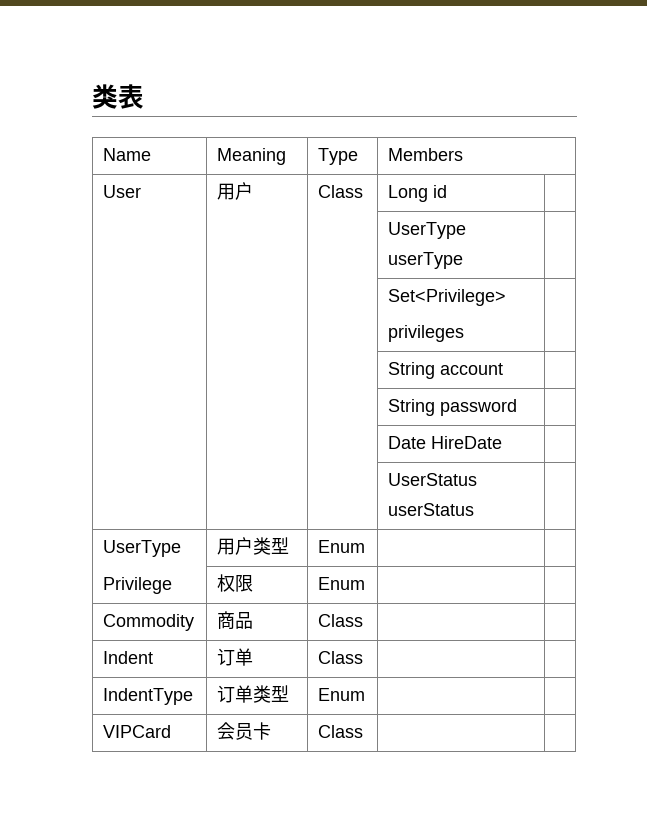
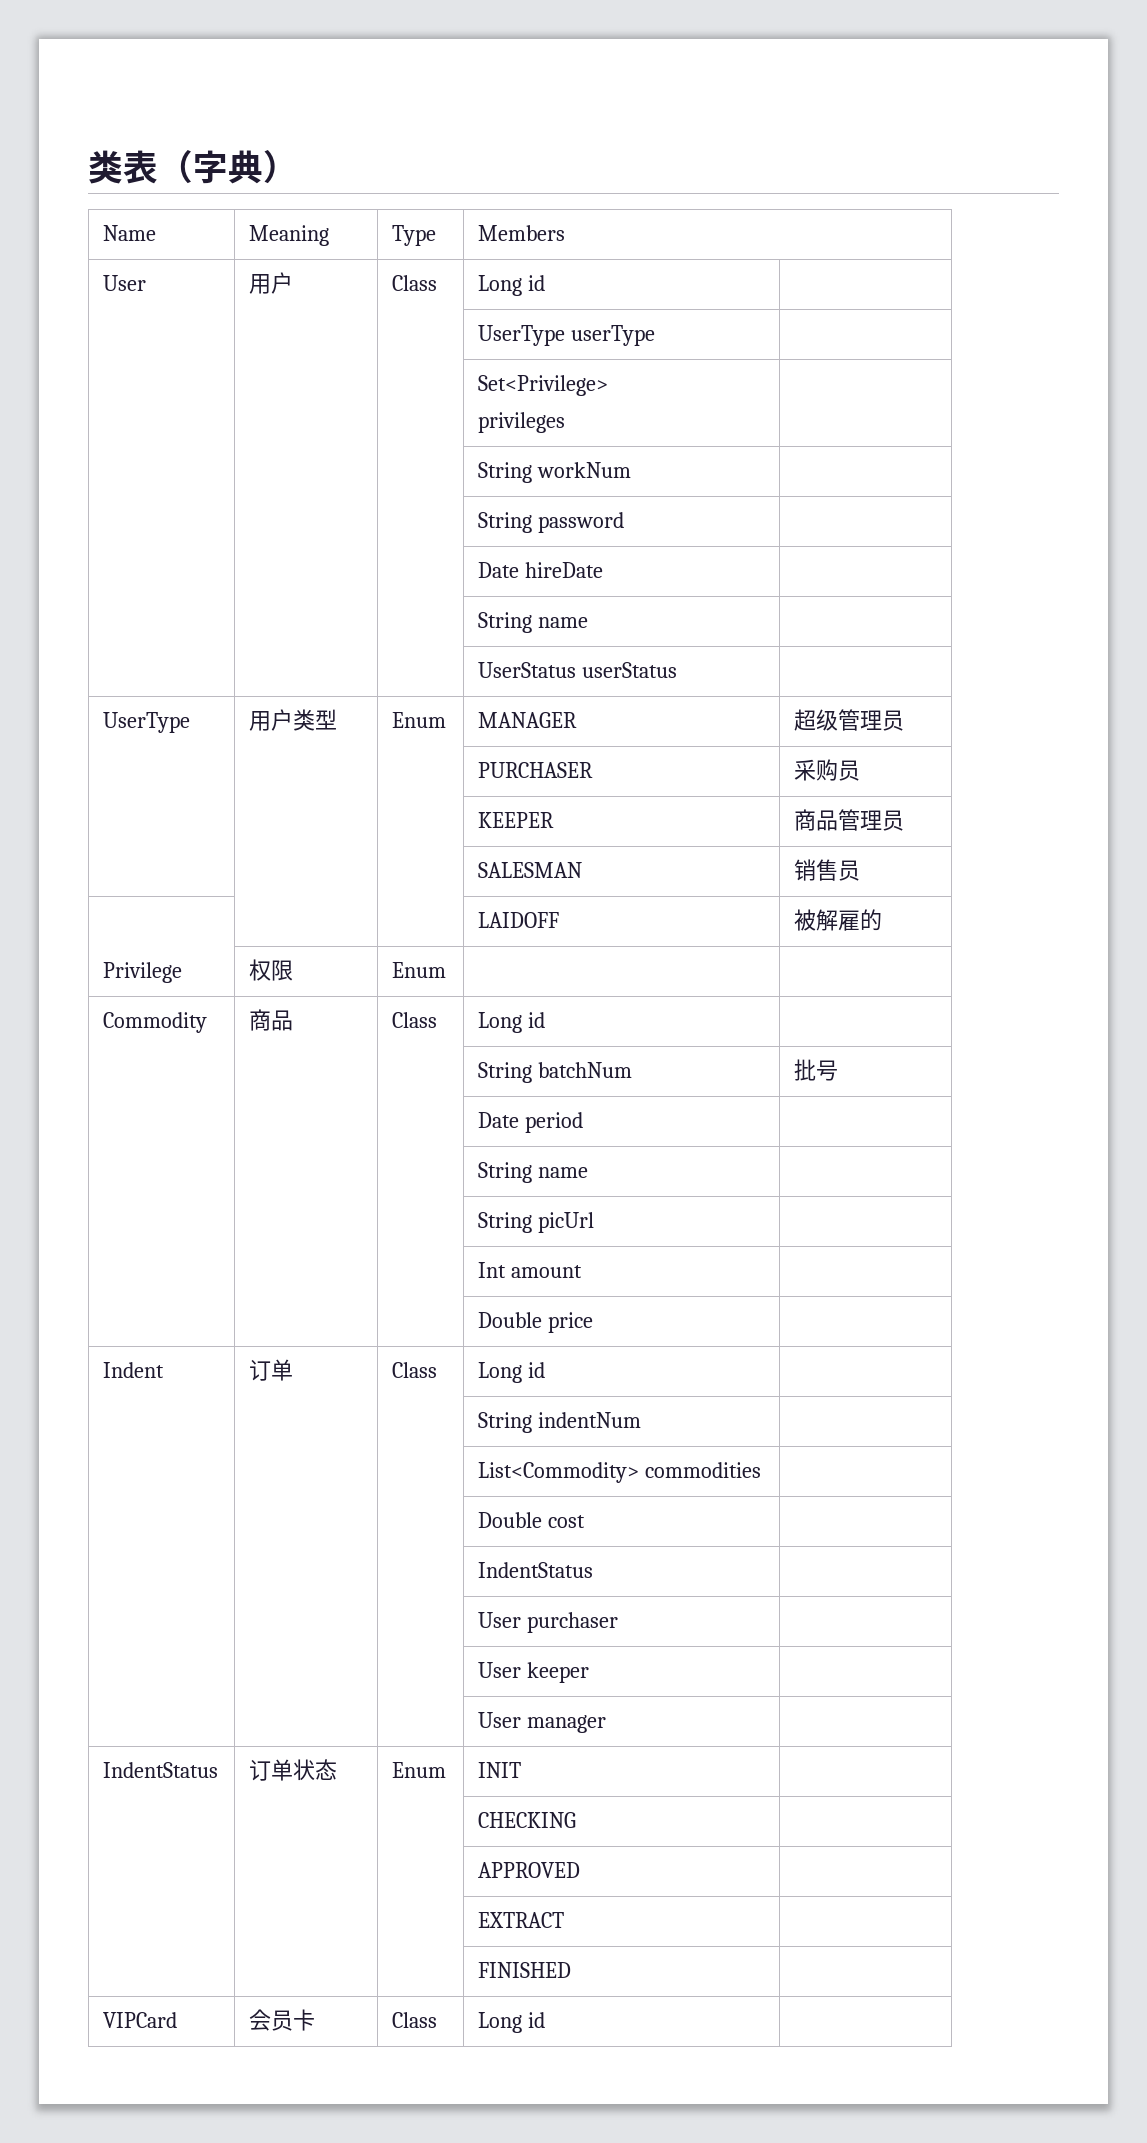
(144, 96) none -> [158,150,298,184] （字典）
[440,363,504,375] account -> [537,462,632,478] workNum
[431,436,503,449] HireDate -> [525,562,604,578] [478,612,589,633] hireDate | // | | | String name
(366, 546) | -> [478,712,578,728] [794,709,905,731] [478,762,594,778] [794,759,861,781] [478,812,555,828] [794,809,905,831] [478,862,583,878] [794,859,861,881] [478,912,560,928] [794,909,883,931] MANAGER | 超级管理员 // | | | PURCHASER | 采购员 // | | | KEEPER | 商品管理员 // | | | SALESMAN | 销售员 // | | | LAIDOFF | 被解雇的
[103,651,154,664] [217,648,254,666] [318,651,364,664] [103,688,194,705] [217,685,290,703] [318,688,366,701] | // Indent | 订单 | Class | | // IndentType | 订单类型 | Enum | -> [478,1012,546,1033] [478,1062,633,1083] [794,1059,839,1081] [478,1112,584,1133] [478,1162,589,1183] [478,1212,595,1233] [478,1262,583,1278] [478,1312,594,1333] [103,1362,165,1378] [249,1359,294,1381] [392,1362,438,1378] [478,1362,546,1383] [478,1412,642,1433] [478,1462,762,1483] [478,1512,586,1528] [478,1562,594,1578] [478,1612,619,1633] [478,1662,590,1683] [478,1712,607,1733] [103,1762,219,1778] [249,1759,338,1781] [392,1762,447,1778] [478,1762,522,1778] [478,1812,577,1828] [478,1862,581,1878] [478,1912,565,1928] [478,1962,572,1978] Long id | // | | | String batchNum | 批号 // | | | Date period | // | | | String name | // | | | String picUrl | // | | | Int amount | // | | | Double price | // Indent | 订单 | Class | Long id | // | | | String indentNum | // | | | List<Commodity> commodities | // | | | Double cost | // | | | IndentStatus | // | | | User purchaser | // | | | User keeper | // | | | User manager | // IndentStatus | 订单状态 | Enum | INIT | // | | | CHECKING | // | | | APPROVED | // | | | EXTRACT | // | | | FINISHED
(364, 731) none -> [478,2012,546,2033] Long id

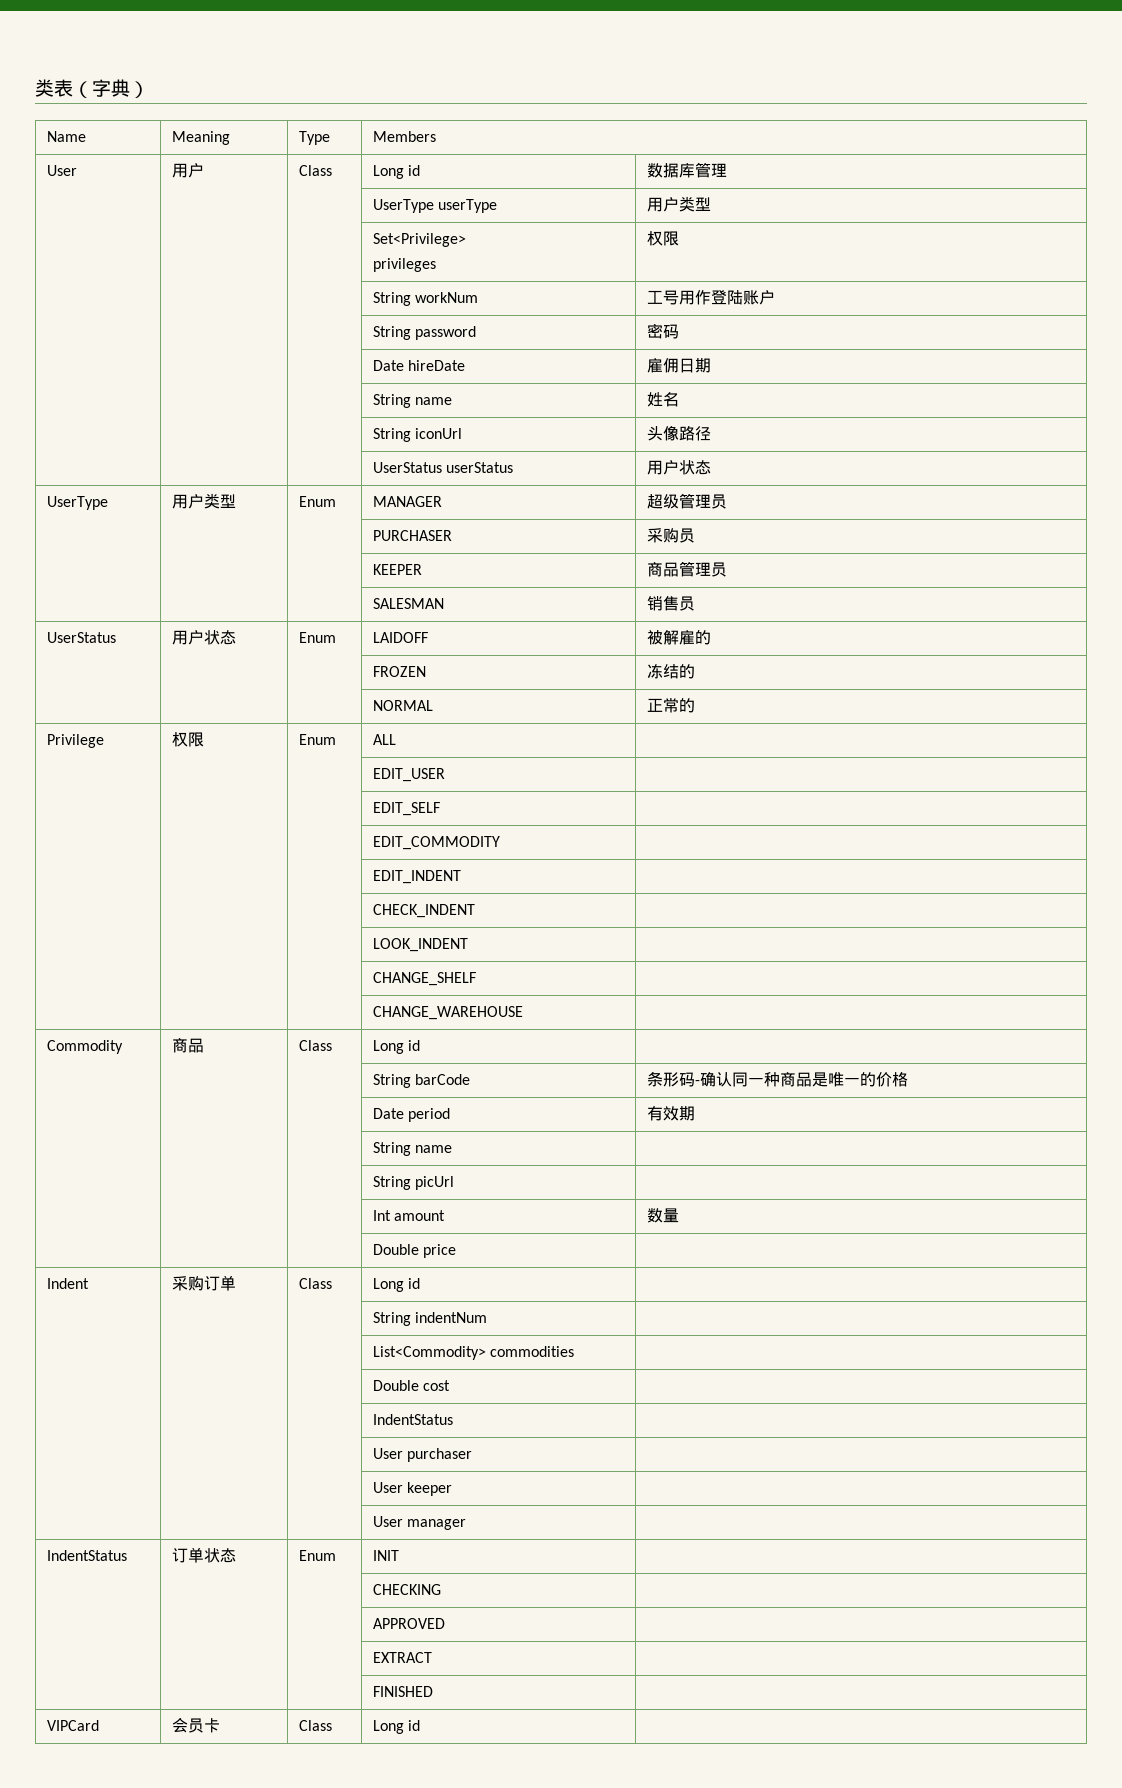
(546, 283) none -> [646,162,727,178] 数据库管理
(656, 335) none -> [646,196,711,212] 用户类型
(566, 422) none -> [646,231,679,246] 权限
(632, 470) none -> [646,290,775,305] 工号用作登陆账户
(625, 522) none -> [646,323,679,339] 密码
[478,612,589,633] // | | | String name | -> [646,358,711,373] [372,394,453,408] [646,392,679,407] [372,428,463,442] [646,426,711,441] 雇佣日期 // | | | String name | 姓名 // | | | String iconUrl | 头像路径
(678, 670) none -> [646,460,711,475] 用户状态
(861, 870) | | -> [46,632,116,643] [171,630,236,645] [298,632,336,643] UserStatus | 用户状态 | Enum
[103,962,183,983] [249,959,294,981] [392,962,447,978] Privilege | 权限 | Enum | -> [372,666,426,677] [646,664,695,679] [372,700,433,711] [646,698,695,713] [46,734,104,748] [171,732,204,747] [298,734,336,745] [372,734,396,745] [372,768,445,782] [372,802,440,816] [372,836,500,850] [372,870,461,884] [372,904,475,918] [372,938,468,952] [372,972,476,986] [372,1006,523,1020] | | | FROZEN | 冻结的 // | | | NORMAL | 正常的 // Privilege | 权限 | Enum | ALL | // | | | EDIT_USER | // | | | EDIT_SELF | // | | | EDIT_COMMODITY | // | | | EDIT_INDENT | // | | | CHECK_INDENT | // | | | LOOK_INDENT | // | | | CHANGE_SHELF | // | | | CHANGE_WAREHOUSE
[538,1062,633,1078] [794,1059,839,1081] batchNum | 批号 -> [415,1074,471,1085] [646,1071,908,1087] barCode | 条形码-确认同一种商品是唯一的价格
(584, 1122) none -> [646,1106,695,1121] 有效期
(583, 1271) none -> [646,1208,679,1223] 数量
(165, 1370) none -> [171,1276,204,1291] 采购

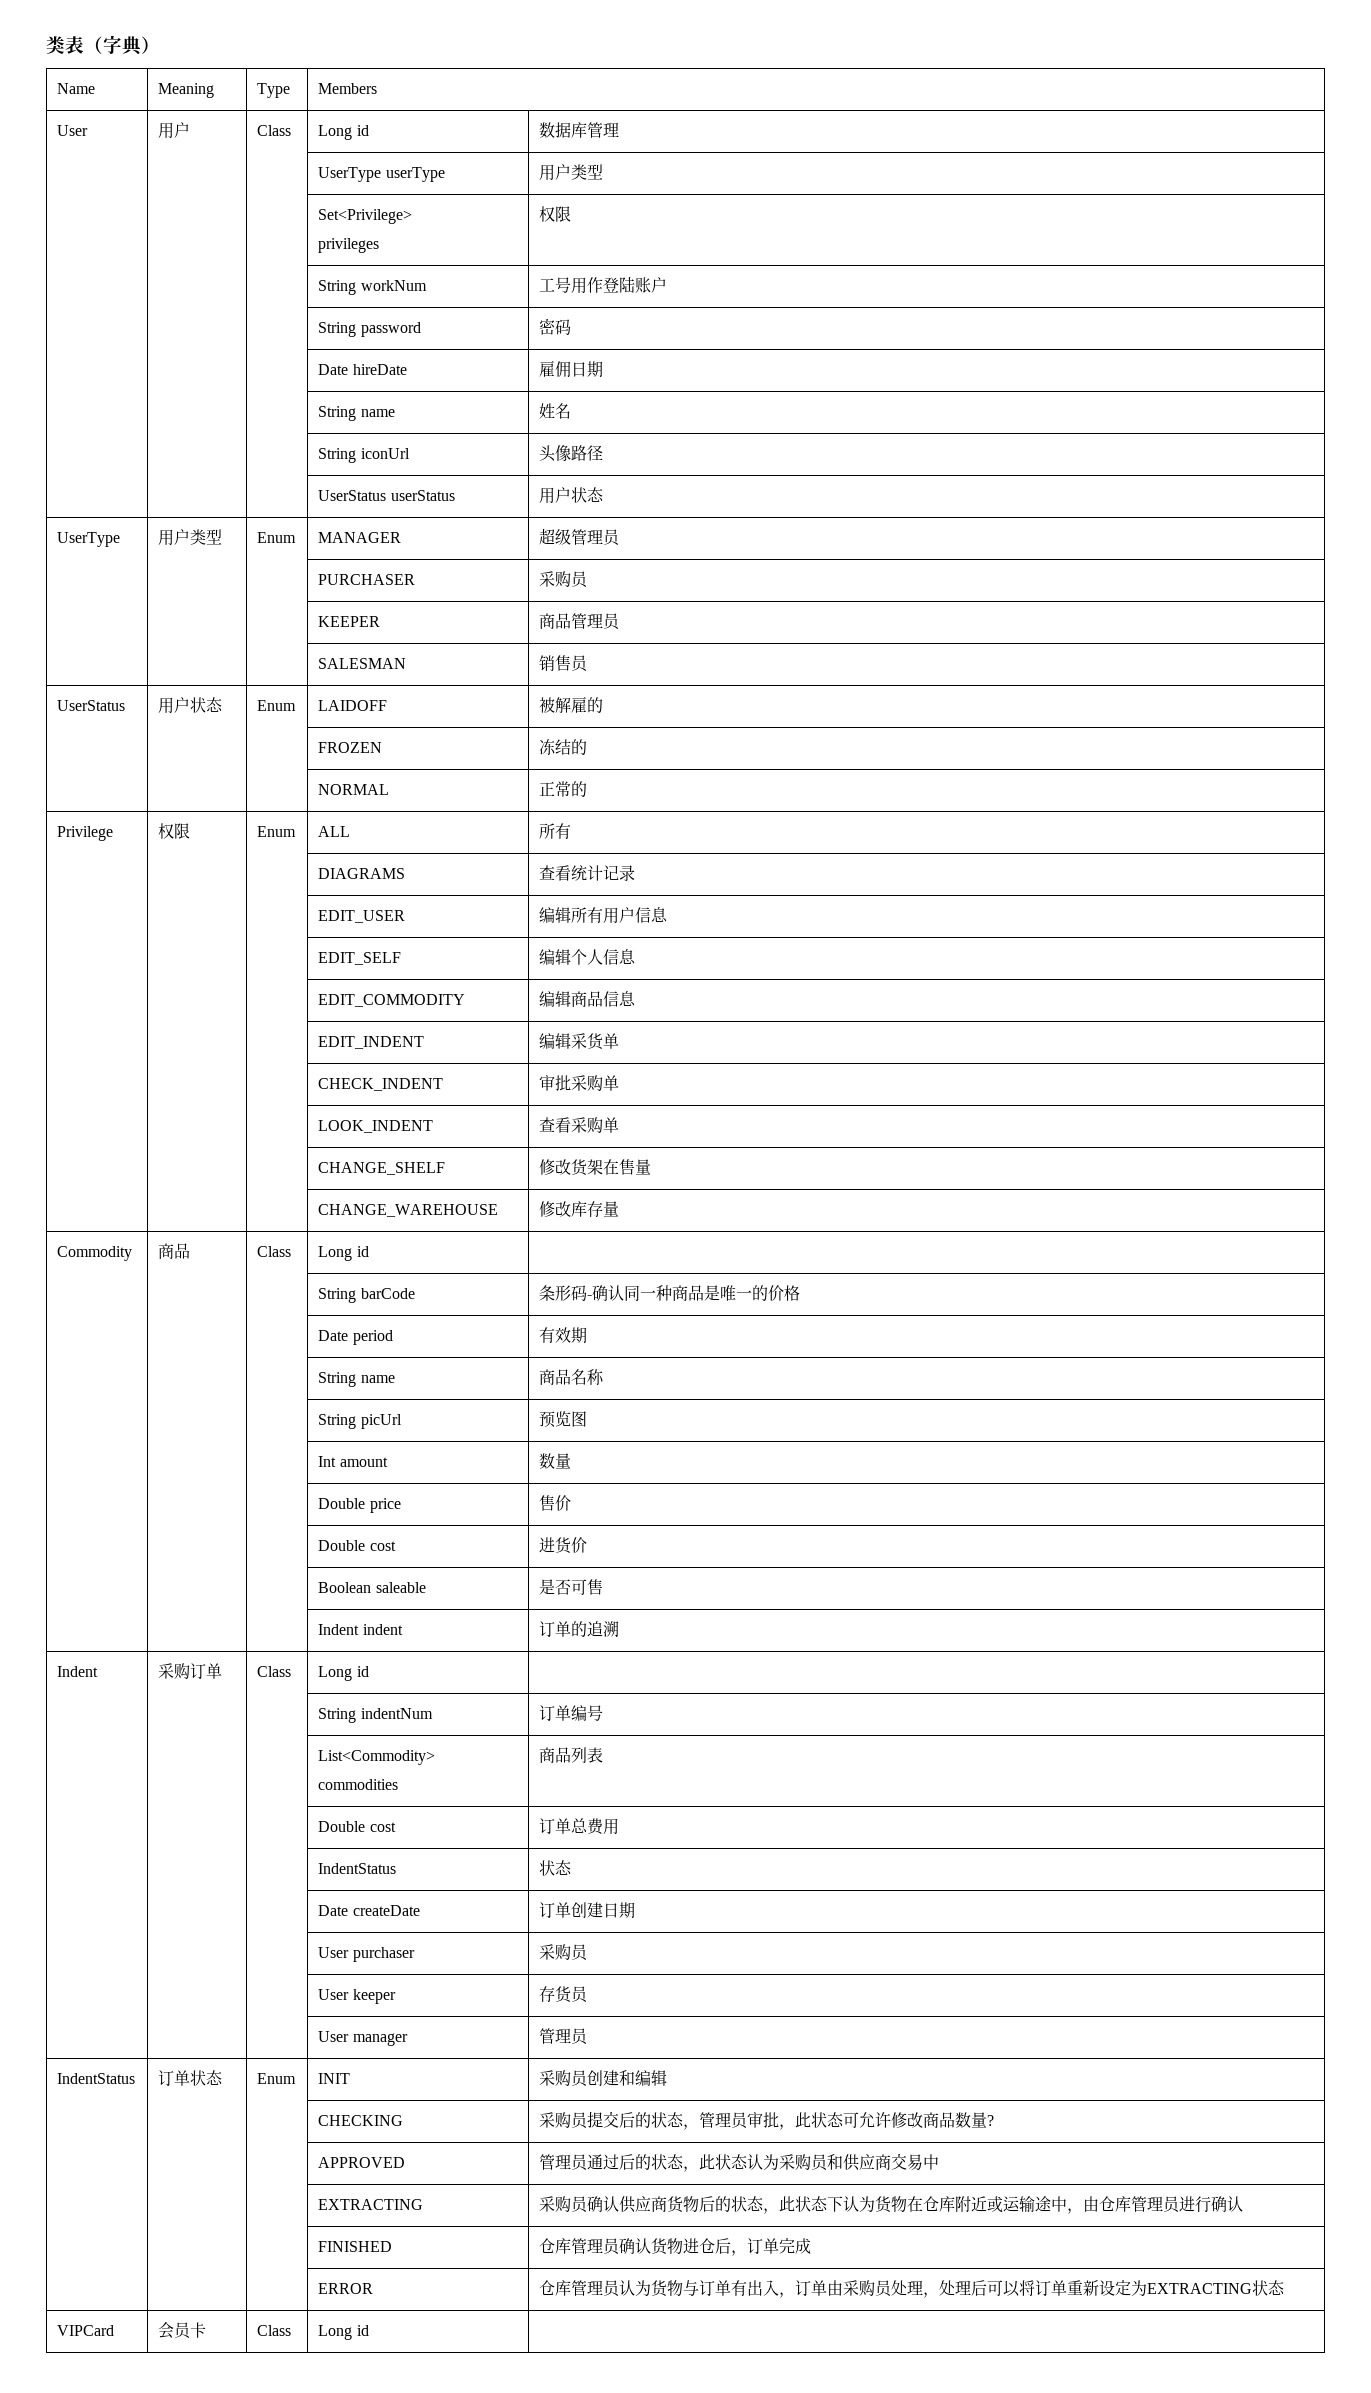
[372,768,445,782] [372,802,440,816] [372,836,500,850] // | | | EDIT_USER | // | | | EDIT_SELF | // | | | EDIT_COMMODITY | -> [539,823,572,839] [318,868,406,879] [539,865,636,881] [318,910,406,923] [539,907,669,924] [318,952,402,965] [539,949,637,965] [318,994,466,1007] [539,991,637,1008] 所有 // | | | DIAGRAMS | 查看统计记录 // | | | EDIT_USER | 编辑所有用户信息 // | | | EDIT_SELF | 编辑个人信息 // | | | EDIT_COMMODITY | 编辑商品信息
(461, 877) none -> [539,1033,620,1050] 编辑采货单
(475, 911) none -> [539,1074,620,1092] 审批采购单
(468, 945) none -> [539,1117,620,1134] 查看采购单
(476, 979) none -> [539,1159,652,1176] 修改货架在售量
(523, 1013) none -> [539,1201,620,1217] 修改库存量
(453, 1149) none -> [539,1369,605,1386] 商品名称
(455, 1183) none -> [539,1411,588,1428] 预览图
(457, 1251) none -> [539,1495,572,1511] [318,1540,396,1551] [539,1537,588,1554] [318,1582,426,1593] [539,1579,604,1595] [318,1624,403,1635] [539,1621,620,1637] 售价 // | | | Double cost | 进货价 // | | | Boolean saleable | 是否可售 // | | | Indent indent | 订单的追溯
(488, 1317) none -> [539,1705,604,1721] 订单编号
[372,1380,451,1391] [372,1414,453,1425] // | | | Double cost | // | | | IndentStatus | -> [539,1747,604,1764] [318,1821,396,1832] [539,1818,620,1835] [318,1863,397,1874] [539,1860,573,1876] [318,1905,420,1916] [539,1902,636,1918] 商品列表 // | | | Double cost | 订单总费用 // | | | IndentStatus | 状态 // | | | Date createDate | 订单创建日期
(473, 1455) none -> [539,1944,589,1961] 采购员
(453, 1489) none -> [539,1986,589,2003] 存货员
(467, 1524) none -> [539,2028,589,2045] 管理员
[372,1584,441,1595] [372,1618,445,1629] [372,1652,432,1663] [372,1686,433,1697] // | | | CHECKING | // | | | APPROVED | // | | | EXTRACT | // | | | FINISHED | -> [539,2070,668,2087] [318,2115,404,2126] [539,2111,995,2130] [318,2157,406,2168] [539,2153,940,2172] [318,2199,424,2210] [539,2196,1244,2214] [318,2241,393,2252] [539,2238,812,2256] [318,2283,374,2294] [539,2280,1286,2298] 采购员创建和编辑 // | | | CHECKING | 采购员提交后的状态，管理员审批，此状态可允许修改商品数量? // | | | APPROVED | 管理员通过后的状态，此状态认为采购员和供应商交易中 // | | | EXTRACTING | 采购员确认供应商货物后的状态，此状态下认为货物在仓库附近或运输途中，由仓库管理员进行确认 // | | | FINISHED | 仓库管理员确认货物进仓后，订单完成 // | | | ERROR | 仓库管理员认为货物与订单有出入，订单由采购员处理，处理后可以将订单重新设定为EXTRACTING状态

